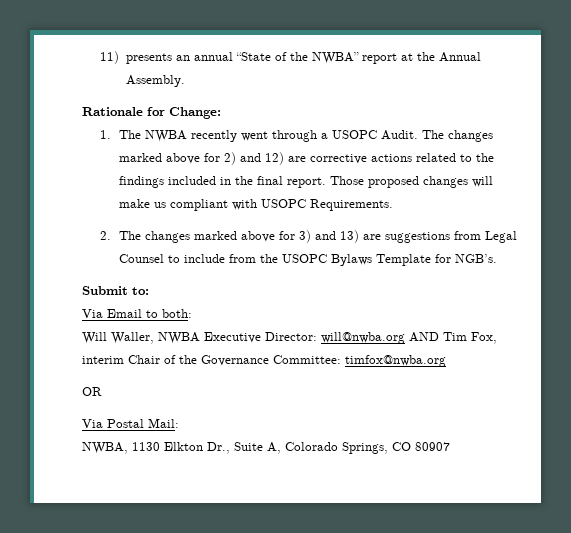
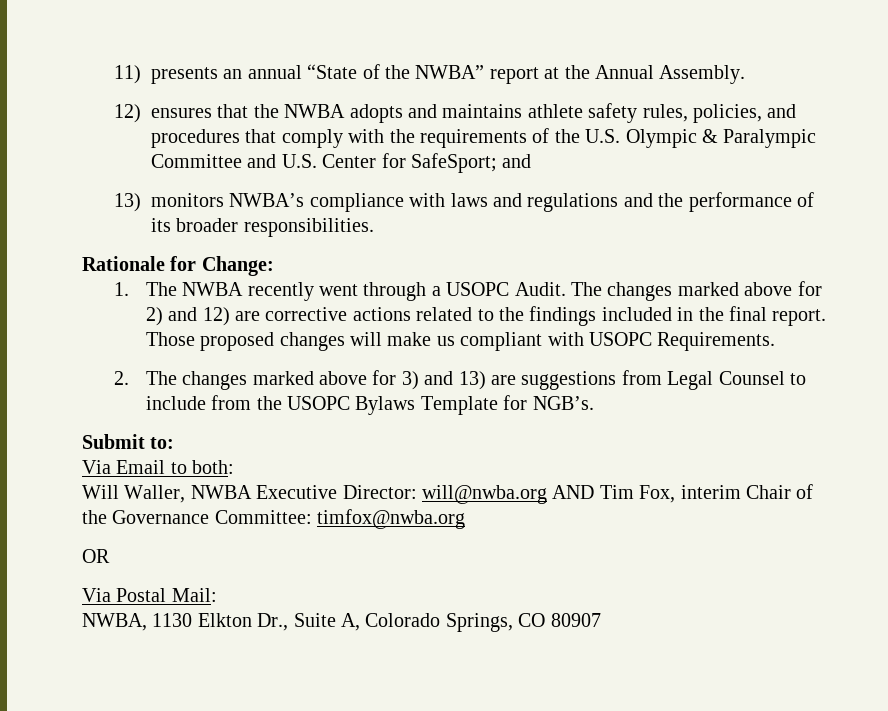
(185, 81) none -> [113,103,797,123] [150,128,817,148] [150,153,532,173] [113,192,814,212] [150,218,374,237] // 12) ensures that the NWBA adopts and maintains athlete safety rules, policies, and procedures that comply with the requirements of the U.S. Olympic & Paralympic Committee and U.S. Center for SafeSport; and // 13) monitors NWBA’s compliance with laws and regulations and the performance of its broader responsibilities.

